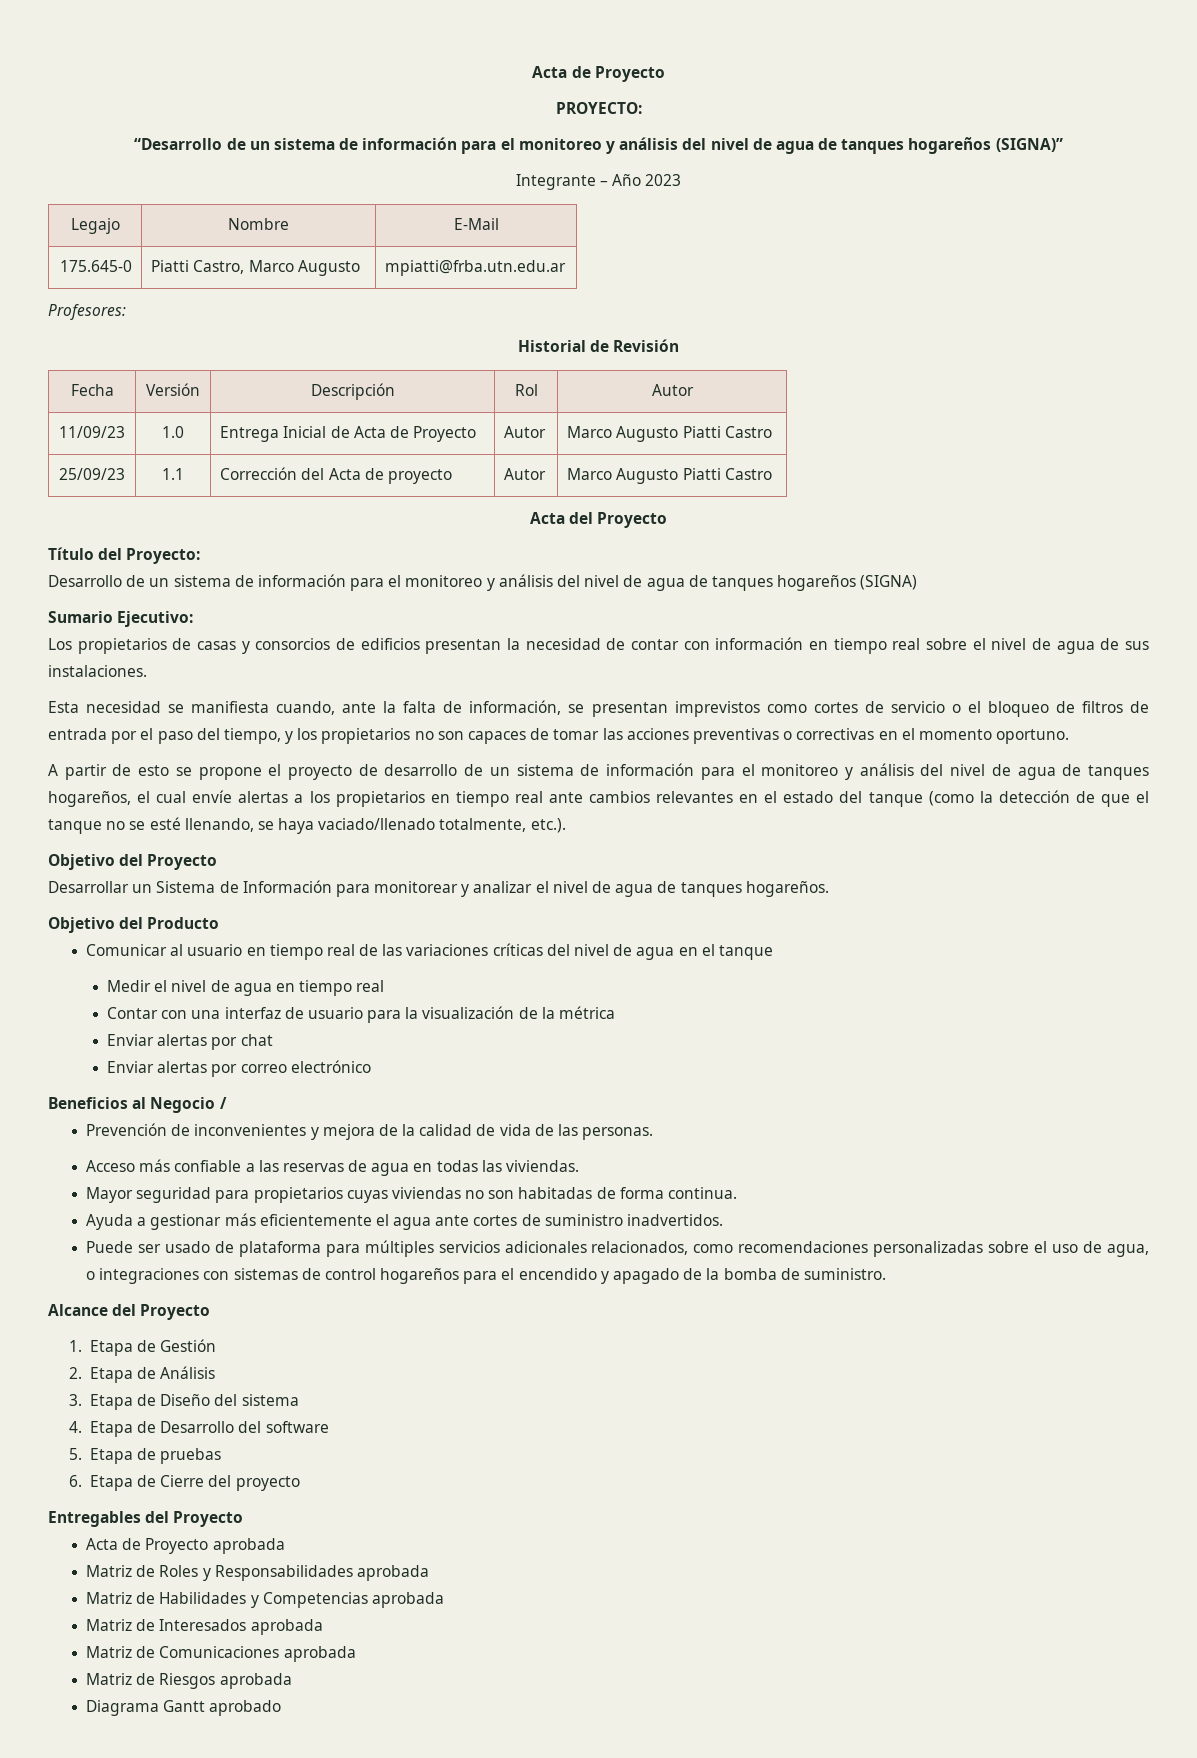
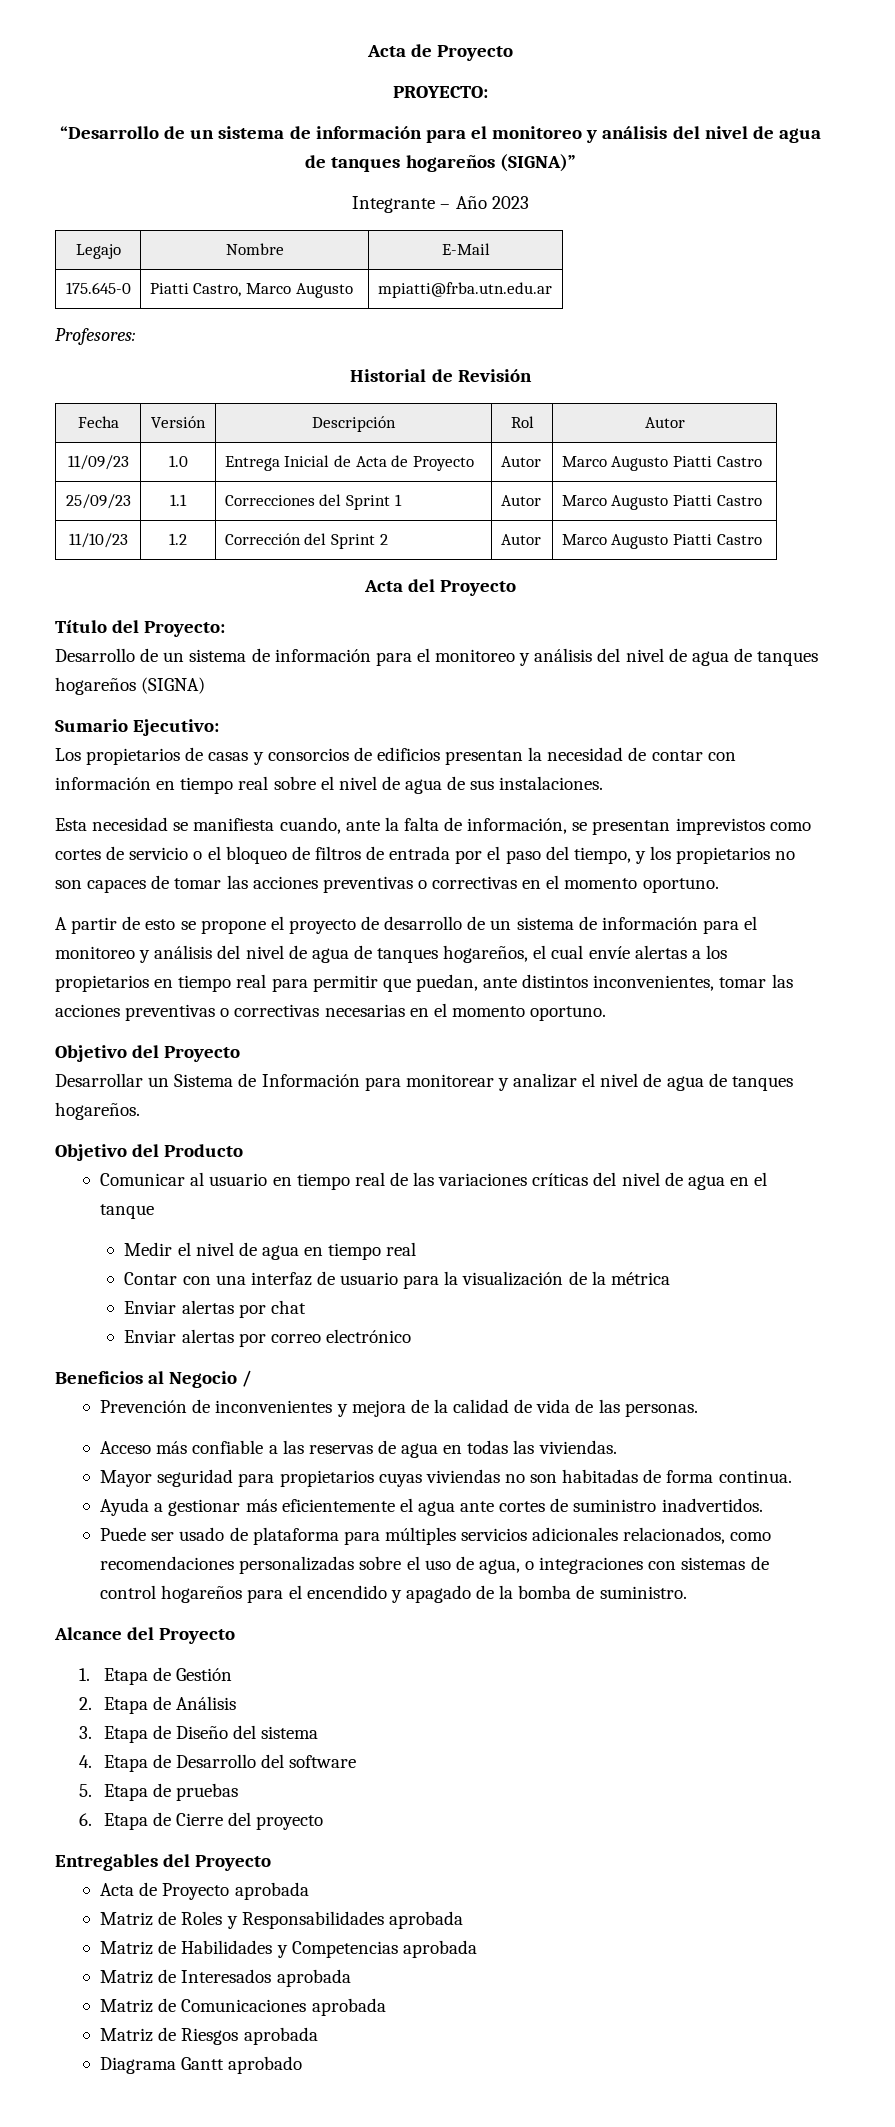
(184, 474) none -> [224,494,402,510] [500,495,541,506] [561,495,762,510] [68,533,128,548] [169,533,187,545] | Correcciones del Sprint 1 | Autor | Marco Augusto Piatti Castro // 11/10/23 | 1.2
[328,468,452,484] Acta de proyecto -> [330,534,388,549] Sprint 2
[548,790,1149,807] [48,817,566,834] ante cambios relevantes en el estado del tanque (como la detección de que el tanque no se esté llenando, se haya vaciado/llenado totalmente, etc.). -> [271,974,793,992] [55,1003,607,1021] para permitir que puedan, ante distintos inconvenientes, tomar las acciones preventivas o correctivas necesarias en el momento oportuno.

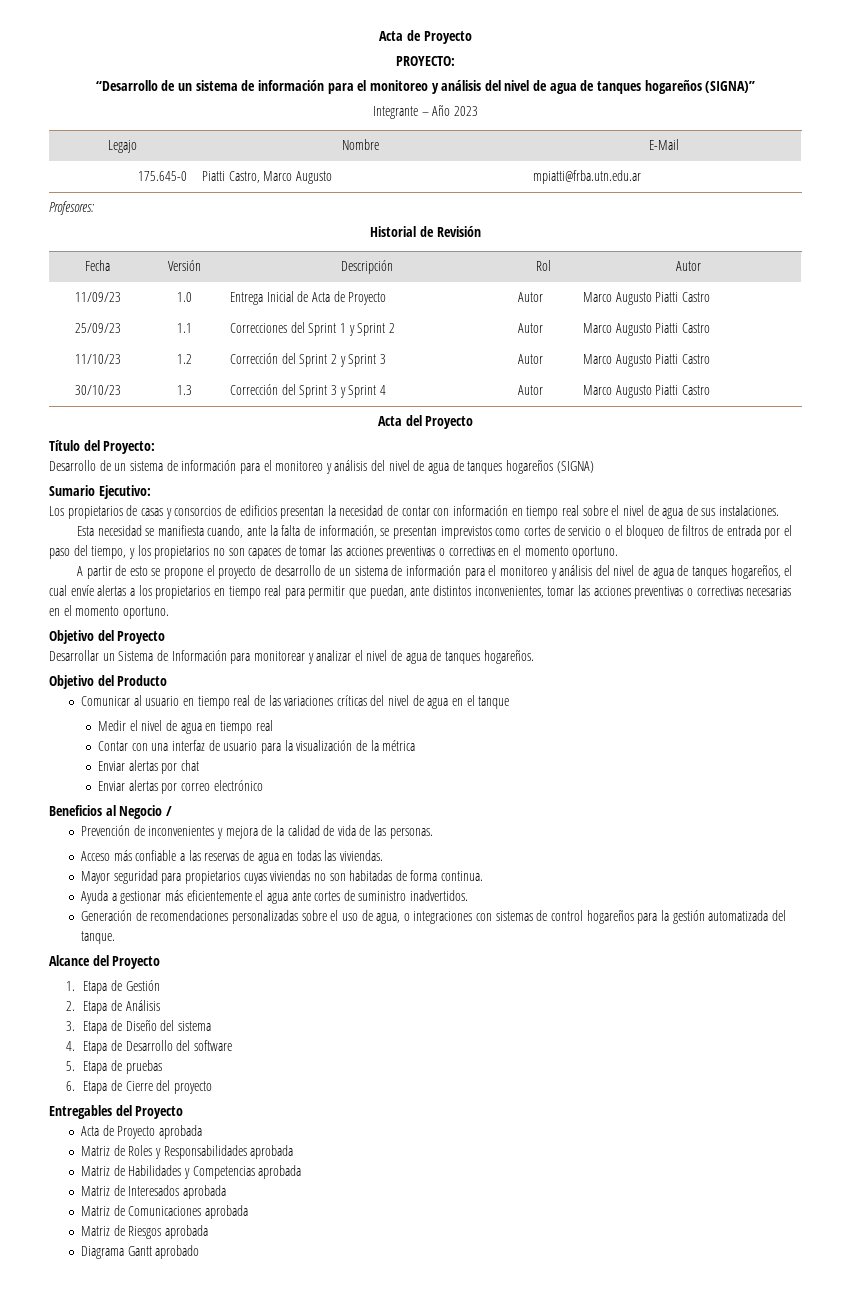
(402, 500) none -> [348,323,395,336] y Sprint 2
(388, 539) none -> [339,354,386,367] [518,354,544,364] [583,354,710,367] [74,385,121,395] [176,385,192,395] [230,384,386,398] y Sprint 3 | Autor | Marco Augusto Piatti Castro // 30/10/23 | 1.3 | Corrección del Sprint 3 y Sprint 4
[100,1527,772,1545] Puede ser usado de plataforma para múltiples servicios adicionales relacionados, como -> [81,910,147,921] Generación de
[288,1585,687,1603] el encendido y apagado de la bomba de suministro. -> [660,910,786,924] [81,931,116,944] la gestión automatizada del tanque.

